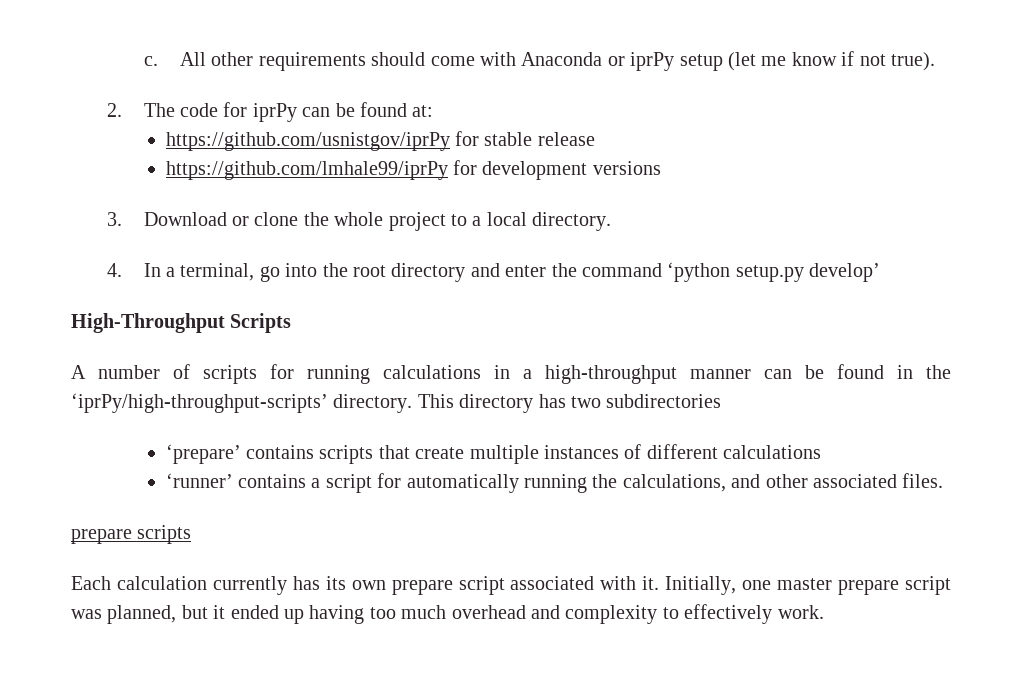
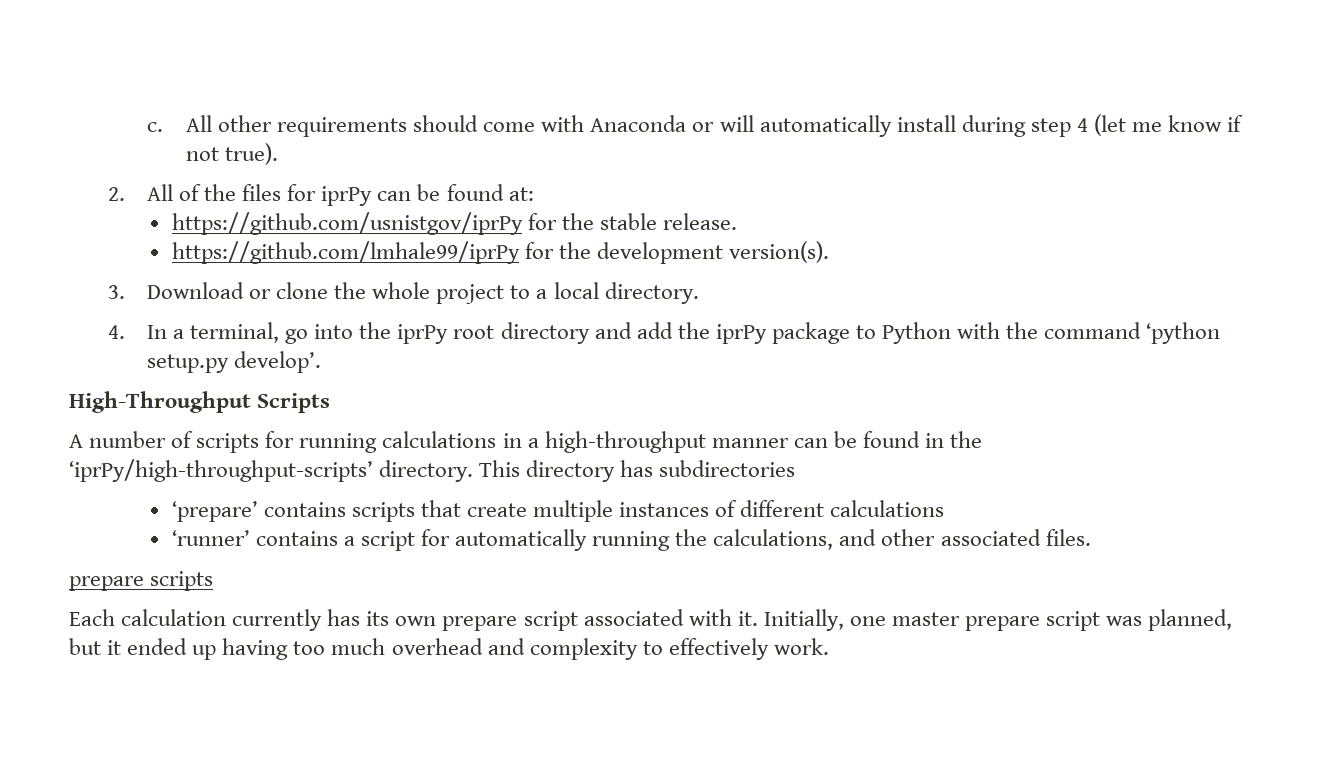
[630,52,723,71] iprPy setup -> [719,115,1088,137] will automatically install during step 4
[143,103,219,117] The code -> [146,184,282,201] All of the files
[484,132,595,146] stable release -> [561,213,738,230] the stable release.
[482,161,661,180] development versions -> [558,241,830,264] the development version(s).
(348, 270) none -> [397,324,449,344] iprPy
[505,265,547,277] enter -> [636,322,1001,344] add the iprPy package to Python with
[809,263,881,282] develop’ -> [234,351,322,373] develop’.
[570,396,601,408] two -> (654, 468) none

